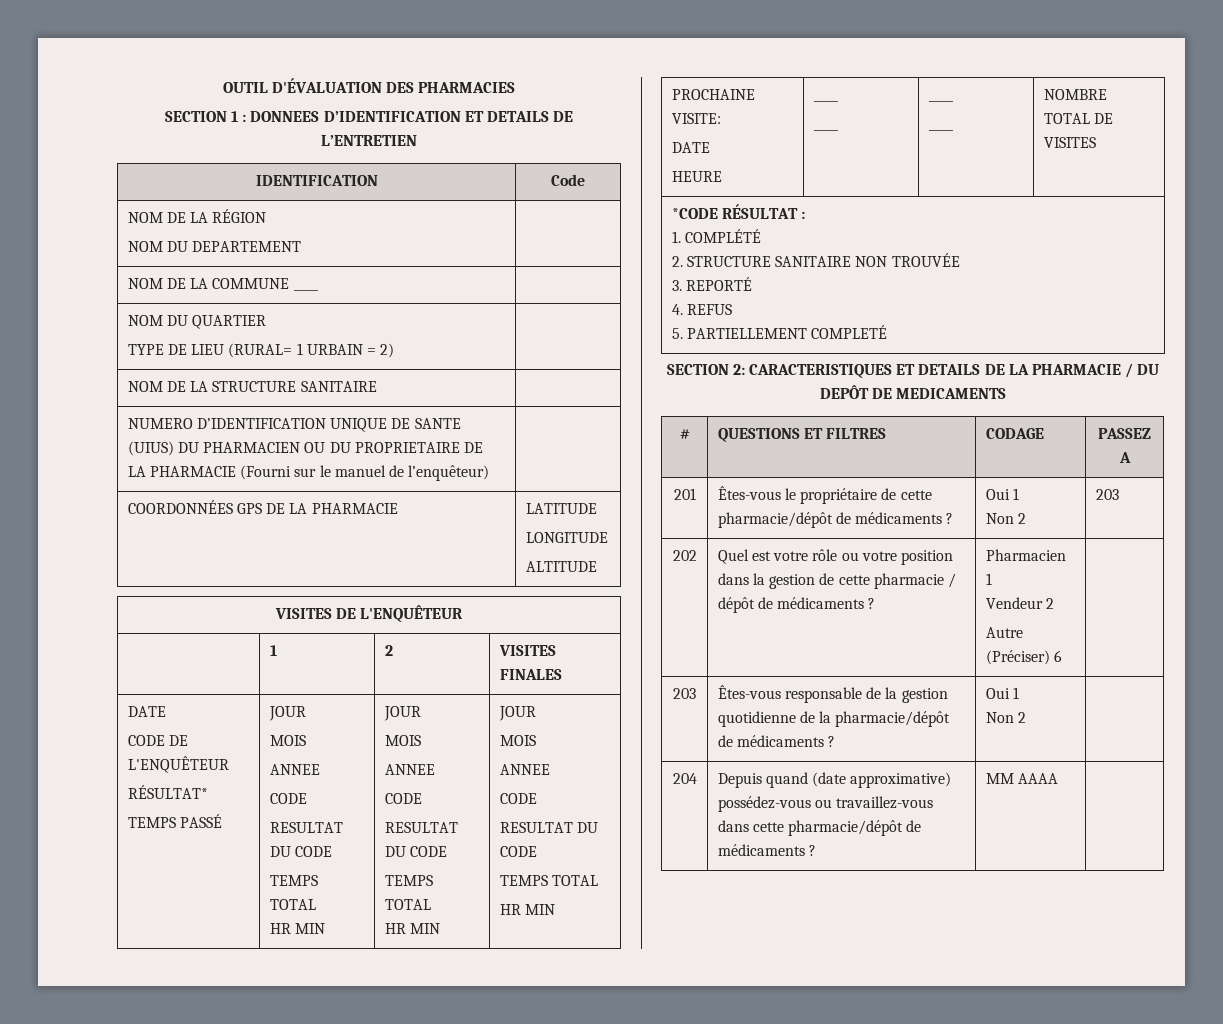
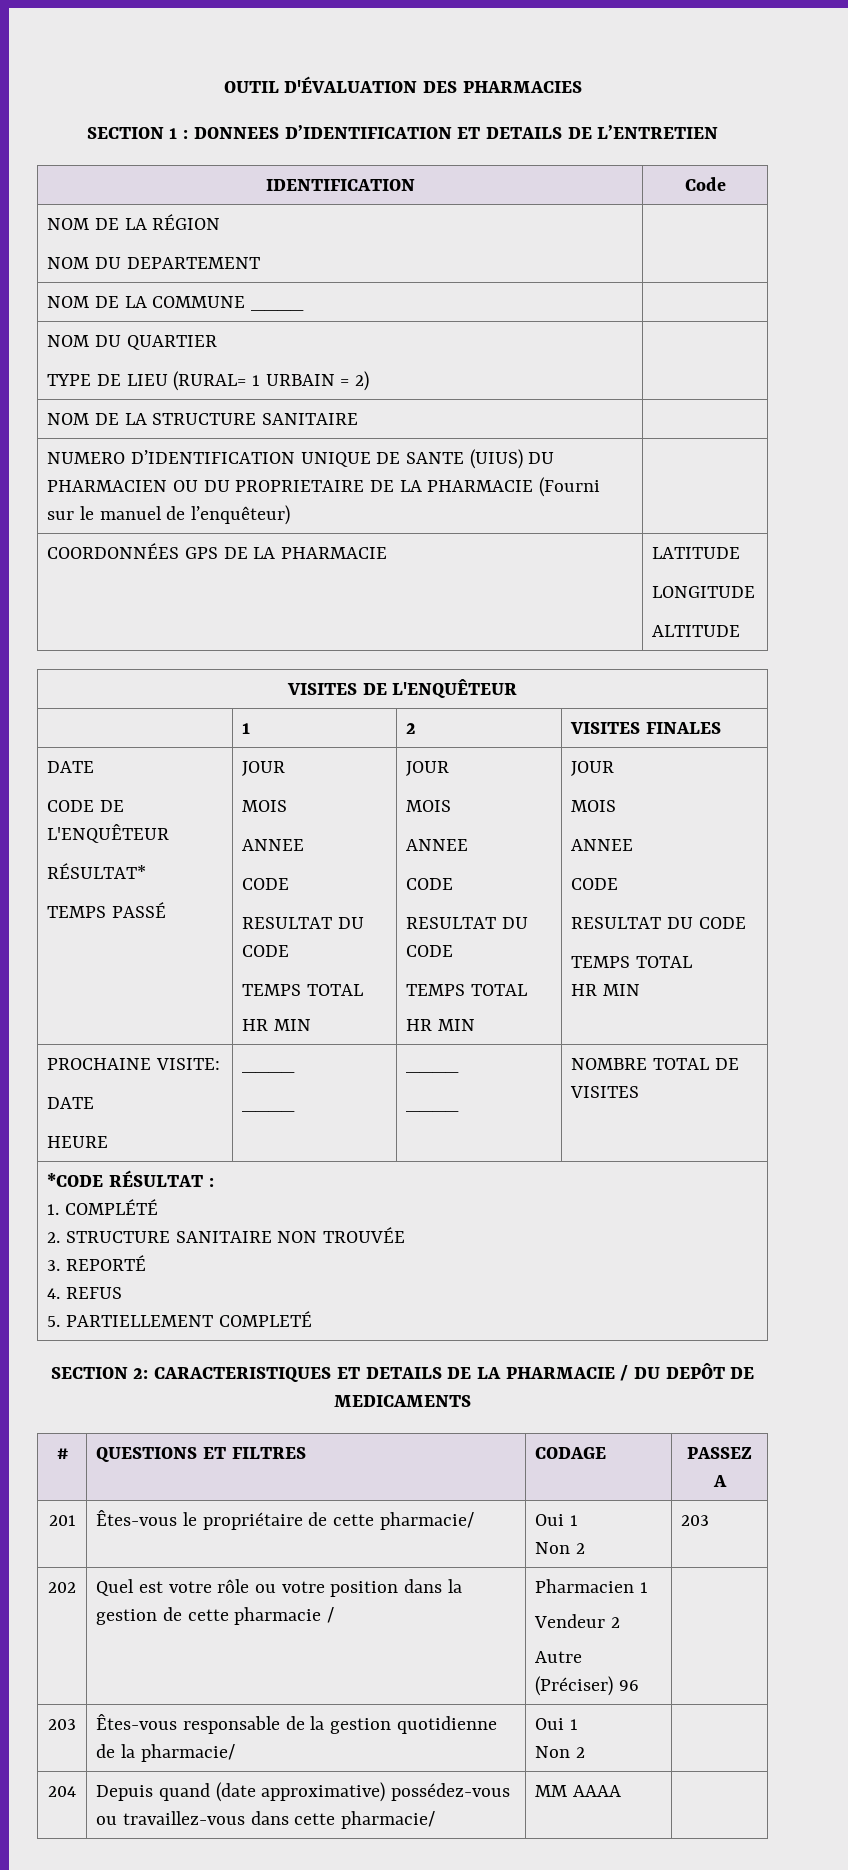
[717,512,954,528] pharmacie/dépôt de médicaments ? -> [379,1512,474,1530] pharmacie/
[717,597,876,613] dépôt de médicaments ? -> (335, 1615) none
[1054,650,1063,662] 6 -> [619,1680,640,1691] 96
[835,711,951,727] [717,735,836,747] pharmacie/dépôt de médicaments ? -> [140,1744,235,1762] pharmacie/
[788,820,922,836] [717,844,817,856] pharmacie/dépôt de médicaments ? -> [341,1811,436,1829] pharmacie/

